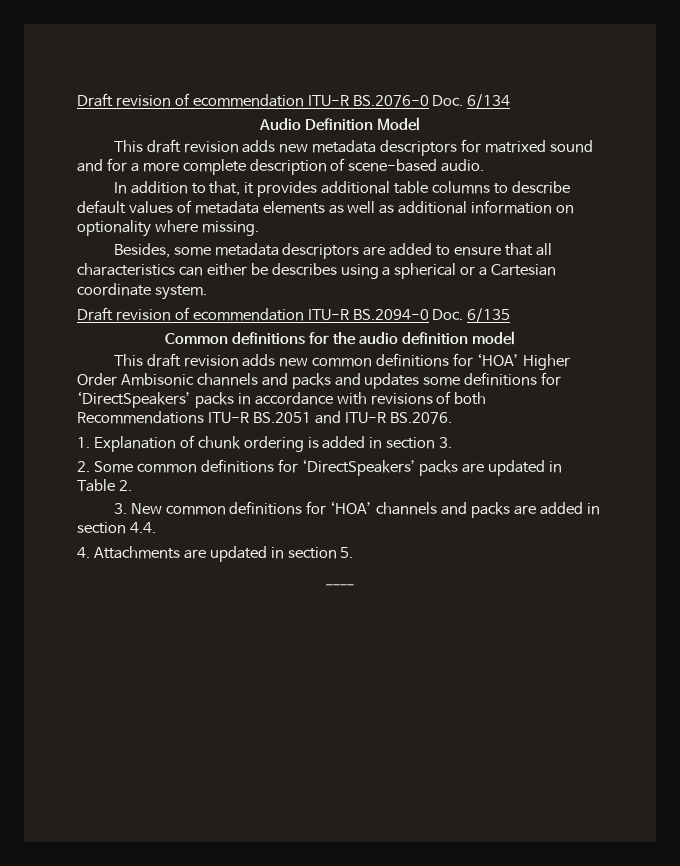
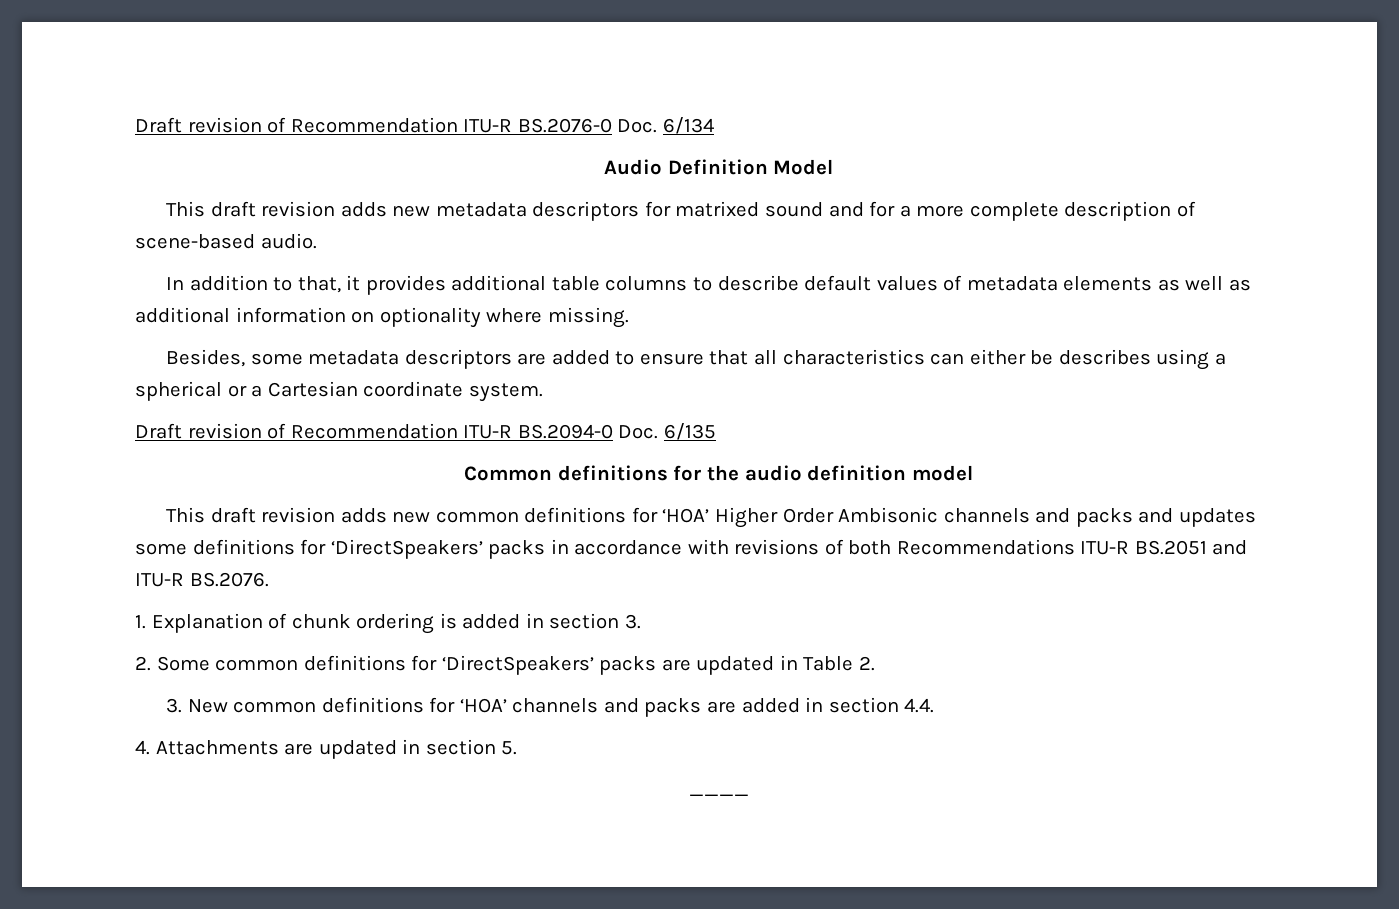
[77,93,304,107] Draft revision of ecommendation -> [135,117,458,133] Draft revision of Recommendation
[192,308,304,321] ecommendation -> [290,423,458,439] Recommendation

